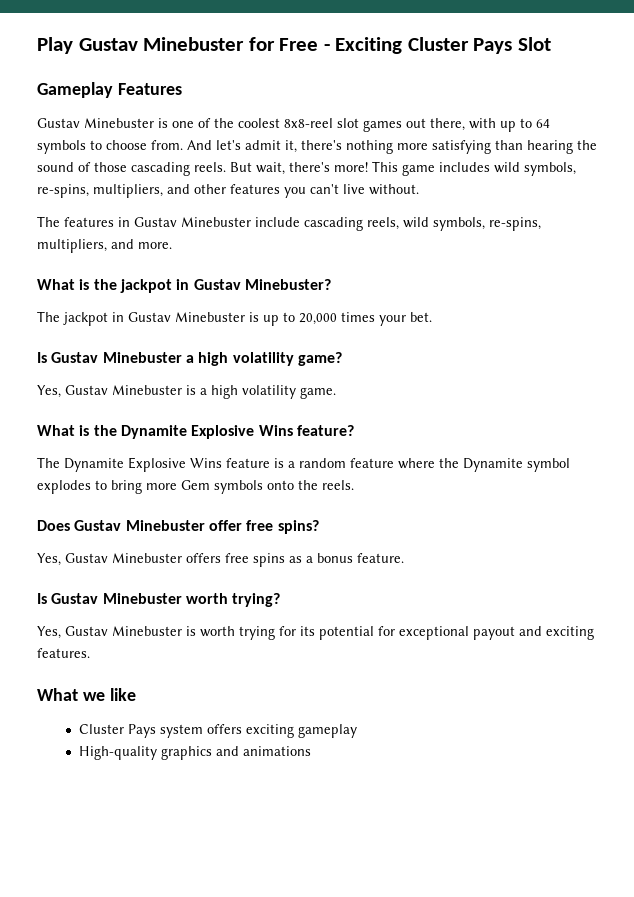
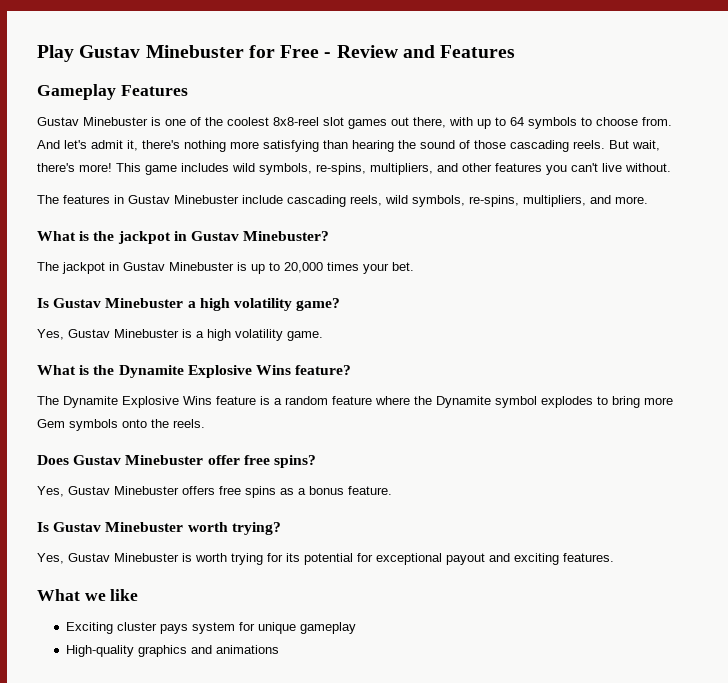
[335,37,551,54] Exciting Cluster Pays Slot -> [336,45,516,58] Review and Features
[78,724,294,738] Cluster Pays system offers exciting -> [65,622,296,634] Exciting cluster pays system for unique

